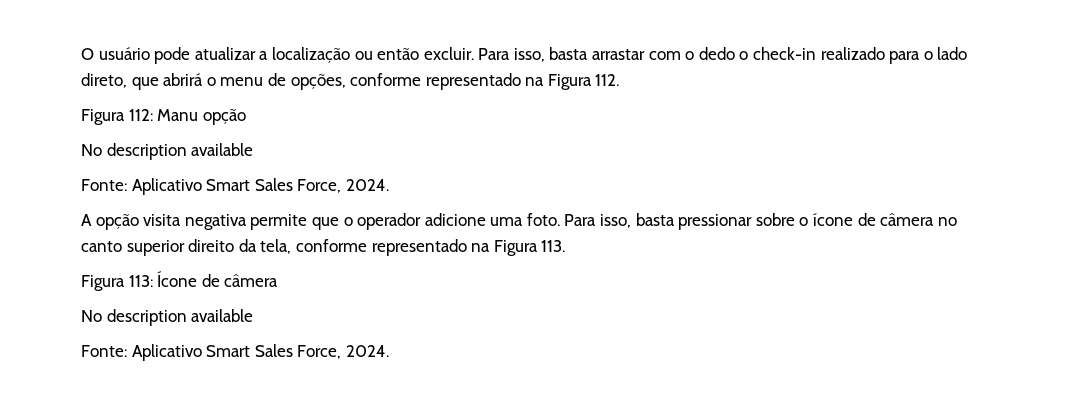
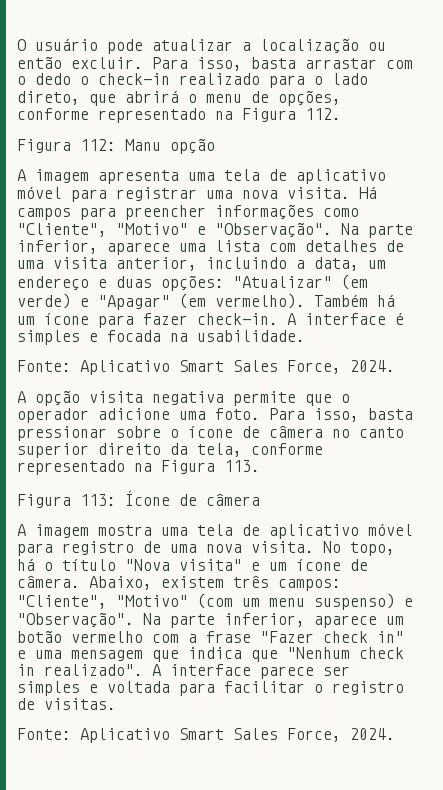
[81,143,254,160] No description available -> [17,169,386,184] [17,186,377,202] [17,204,359,220] [17,222,413,238] [17,240,404,255] [17,257,386,271] [17,274,368,291] [17,293,395,310] [17,312,404,328] [17,330,305,345] A imagem apresenta uma tela de aplicativo móvel para registrar uma nova visita. Há campos para preencher informações como "Cliente", "Motivo" e "Observação". Na parte inferior, aparece uma lista com detalhes de uma visita anterior, incluindo a data, um endereço e duas opções: "Atualizar" (em verde) e "Apagar" (em vermelho). Também há um ícone para fazer check-in. A interface é simples e focada na usabilidade.
[81,309,254,326] No description available -> [17,523,413,539] [17,541,395,556] [17,558,368,571] [17,575,341,591] [17,593,413,610] [17,612,404,628] [17,630,404,643] [17,647,404,662] [17,664,350,679] [17,681,404,696] [17,698,116,710] A imagem mostra uma tela de aplicativo móvel para registro de uma nova visita. No topo, há o título "Nova visita" e um ícone de câmera. Abaixo, existem três campos: "Cliente", "Motivo" (com um menu suspenso) e "Observação". Na parte inferior, aparece um botão vermelho com a frase "Fazer check in" e uma mensagem que indica que "Nenhum check in realizado". A interface parece ser simples e voltada para facilitar o registro de visitas.

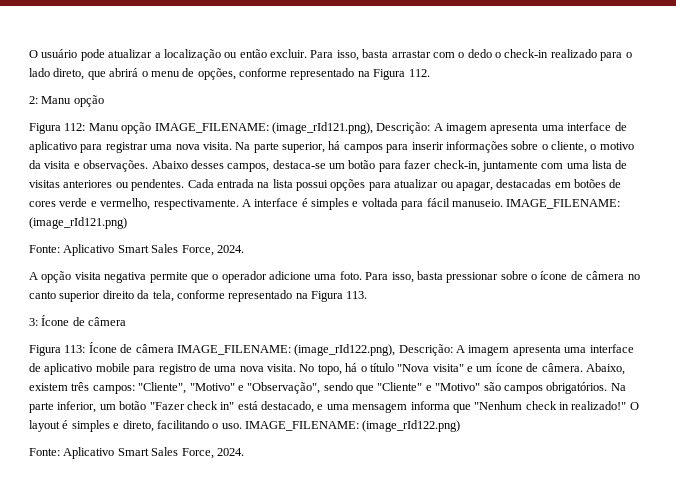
(341, 114) none -> [29,95,104,107] // 2: Manu opção
[17,169,386,184] [17,186,62,199] // A imagem apresenta uma tela de aplicativo móvel -> [154,122,627,134] [29,141,77,153] IMAGE_FILENAME: (image_rId121.png), Descrição: A imagem apresenta uma interface de aplicativo
[359,186,377,199] [17,204,359,220] [17,222,413,238] [17,240,404,255] [17,257,386,271] [17,274,368,291] [17,293,395,310] [17,313,278,328] Há campos para preencher informações como "Cliente", "Motivo" e "Observação". Na parte inferior, aparece uma lista com detalhes de uma visita anterior, incluindo a data, um endereço e duas opções: "Atualizar" (em verde) e "Apagar" (em vermelho). Também há um ícone para fazer check-in. -> [235,141,634,153] [29,160,628,172] [29,179,622,191] [29,198,239,210] Na parte superior, há campos para inserir informações sobre o cliente, o motivo da visita e observações. Abaixo desses campos, destaca-se um botão para fazer check-in, juntamente com uma lista de visitas anteriores ou pendentes. Cada entrada na lista possui opções para atualizar ou apagar, destacadas em botões de cores verde e vermelho, respectivamente.
[107,330,305,342] focada na usabilidade. -> [361,198,621,210] [29,217,127,229] voltada para fácil manuseio. IMAGE_FILENAME: (image_rId121.png)
(260, 466) none -> [29,315,127,326] // 3: Ícone de câmera
[17,523,413,539] // A imagem mostra uma tela de aplicativo móvel -> [176,344,634,356] [29,363,130,375] IMAGE_FILENAME: (image_rId122.png), Descrição: A imagem apresenta uma interface de aplicativo mobile
[197,593,413,610] [17,612,404,628] [17,630,251,643] (com um menu suspenso) e "Observação". Na parte inferior, aparece um botão vermelho com a frase -> [237,382,626,394] [29,401,147,413] e "Observação", sendo que "Cliente" e "Motivo" são campos obrigatórios. Na parte inferior, um botão
(404, 637) none -> [237,401,314,413] está destacado,
[152,647,242,662] que indica -> [410,401,450,410] informa
[44,664,350,679] [17,681,404,696] [17,698,116,710] realizado". A interface parece ser simples e voltada para facilitar o registro de visitas. -> [571,401,639,410] [29,420,461,432] realizado!" O layout é simples e direto, facilitando o uso. IMAGE_FILENAME: (image_rId122.png)

